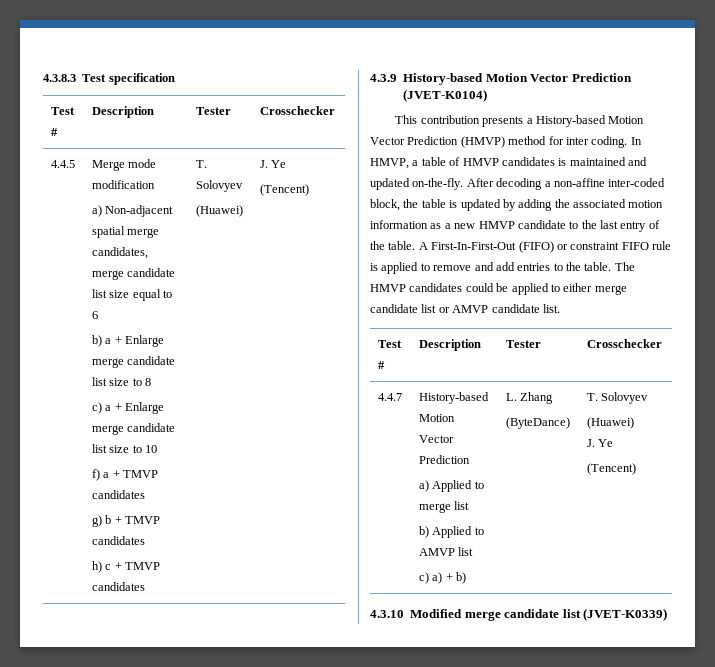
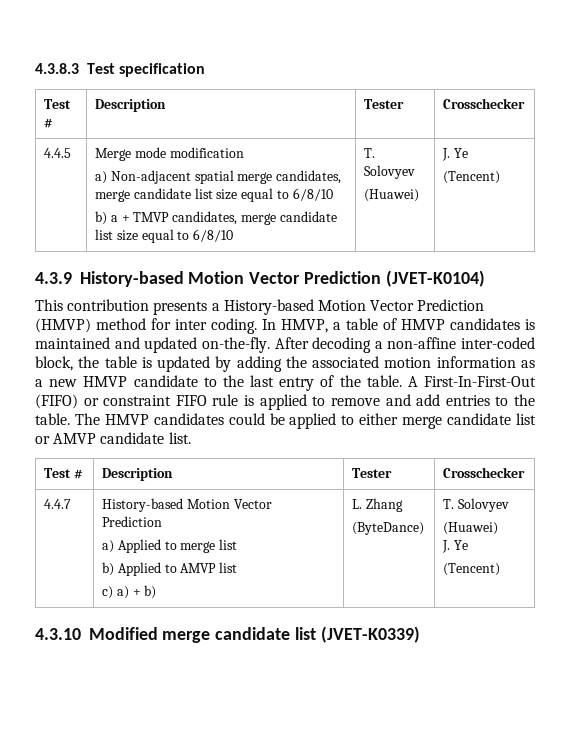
[91,311,98,319] 6 -> [292,188,333,201] 6/8/10
[124,335,164,347] [91,356,176,368] [91,377,151,386] [91,402,164,414] [91,423,176,435] [91,444,157,453] [91,469,158,481] [91,490,145,499] [91,515,160,527] [91,536,145,545] [91,561,160,573] [91,582,145,591] Enlarge merge candidate list size to 8 // c) a + Enlarge merge candidate list size to 10 // f) a + TMVP candidates // g) b + TMVP candidates // h) c + TMVP candidates -> [133,211,337,225] [94,229,234,243] TMVP candidates, merge candidate list size equal to 6/8/10

